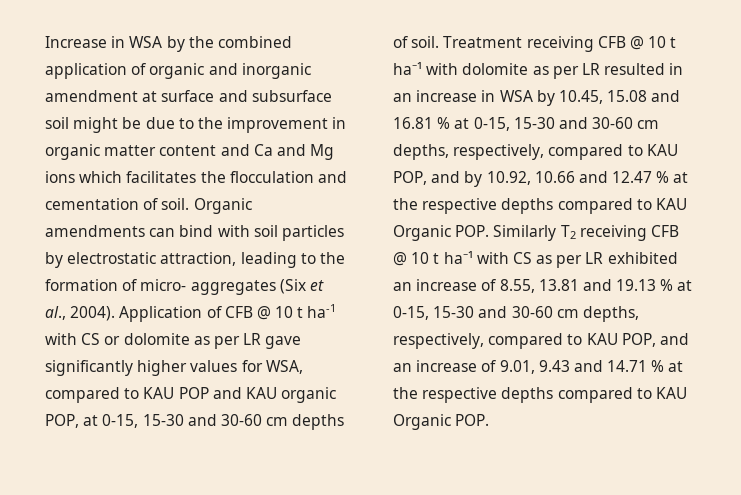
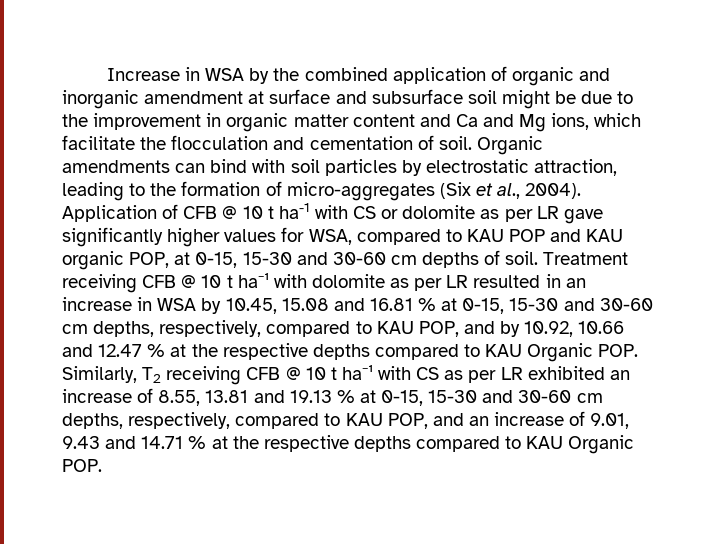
[45,171,197,183] ions which facilitates -> [551,113,642,130] [62,135,135,150] ions, which facilitate
[140,279,276,295] micro- aggregates -> [286,182,435,201] micro-aggregates
[493,225,557,241] Similarly -> [62,366,137,383] Similarly,

